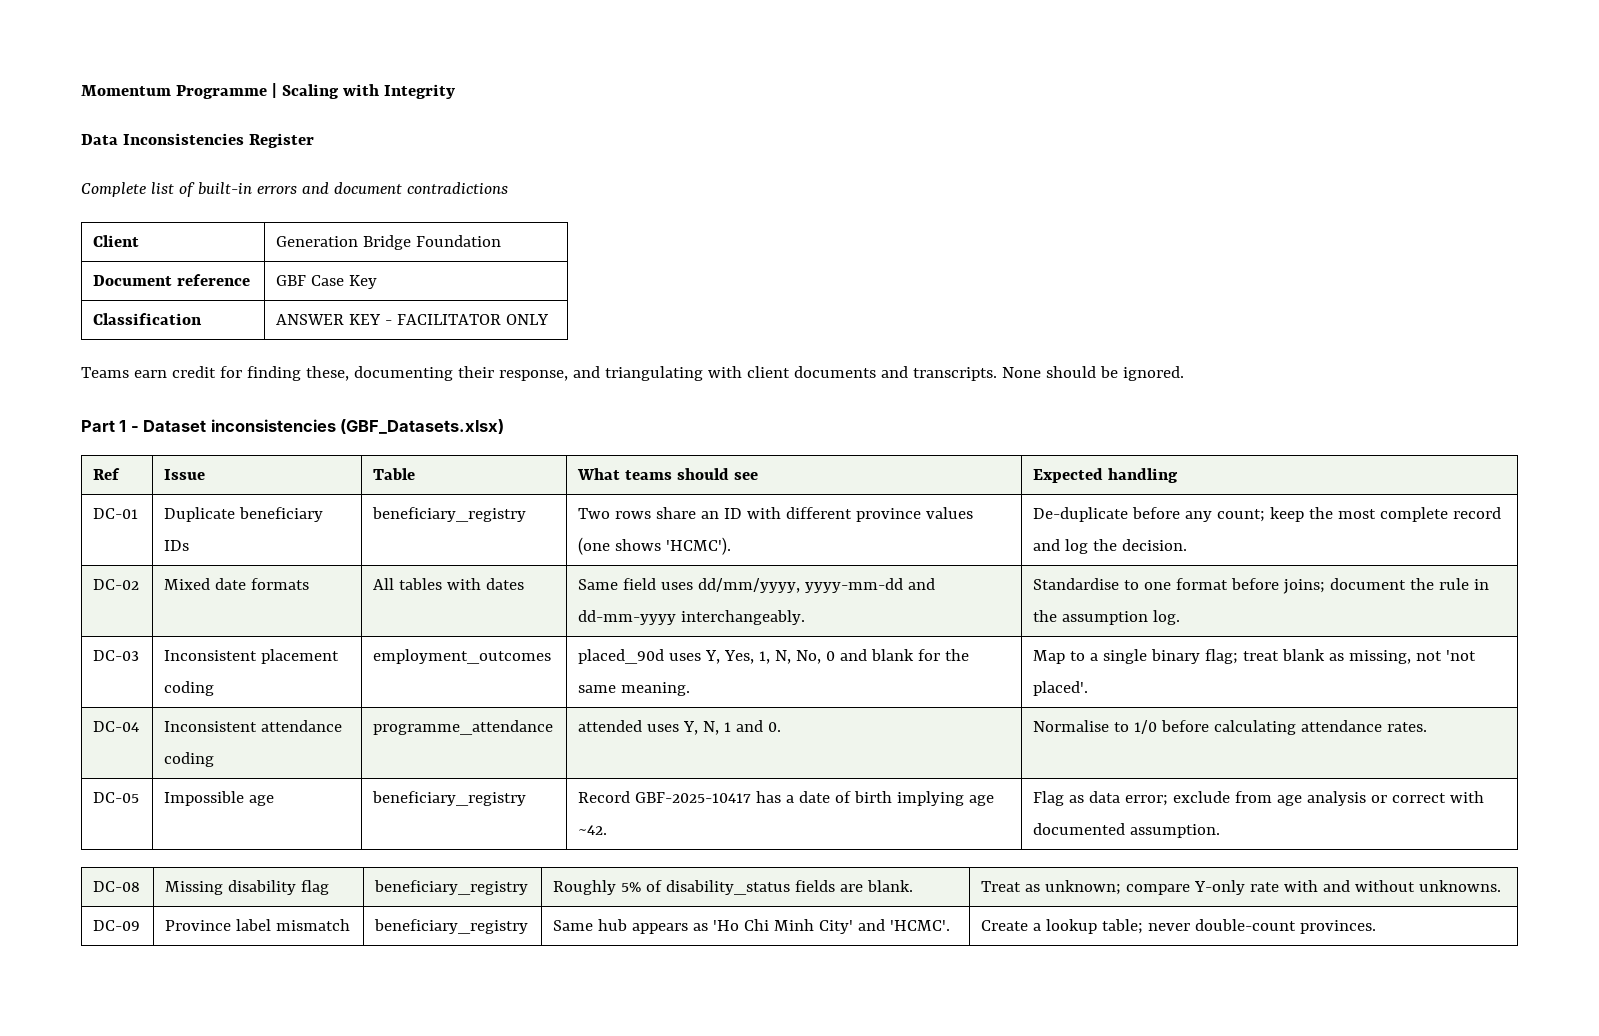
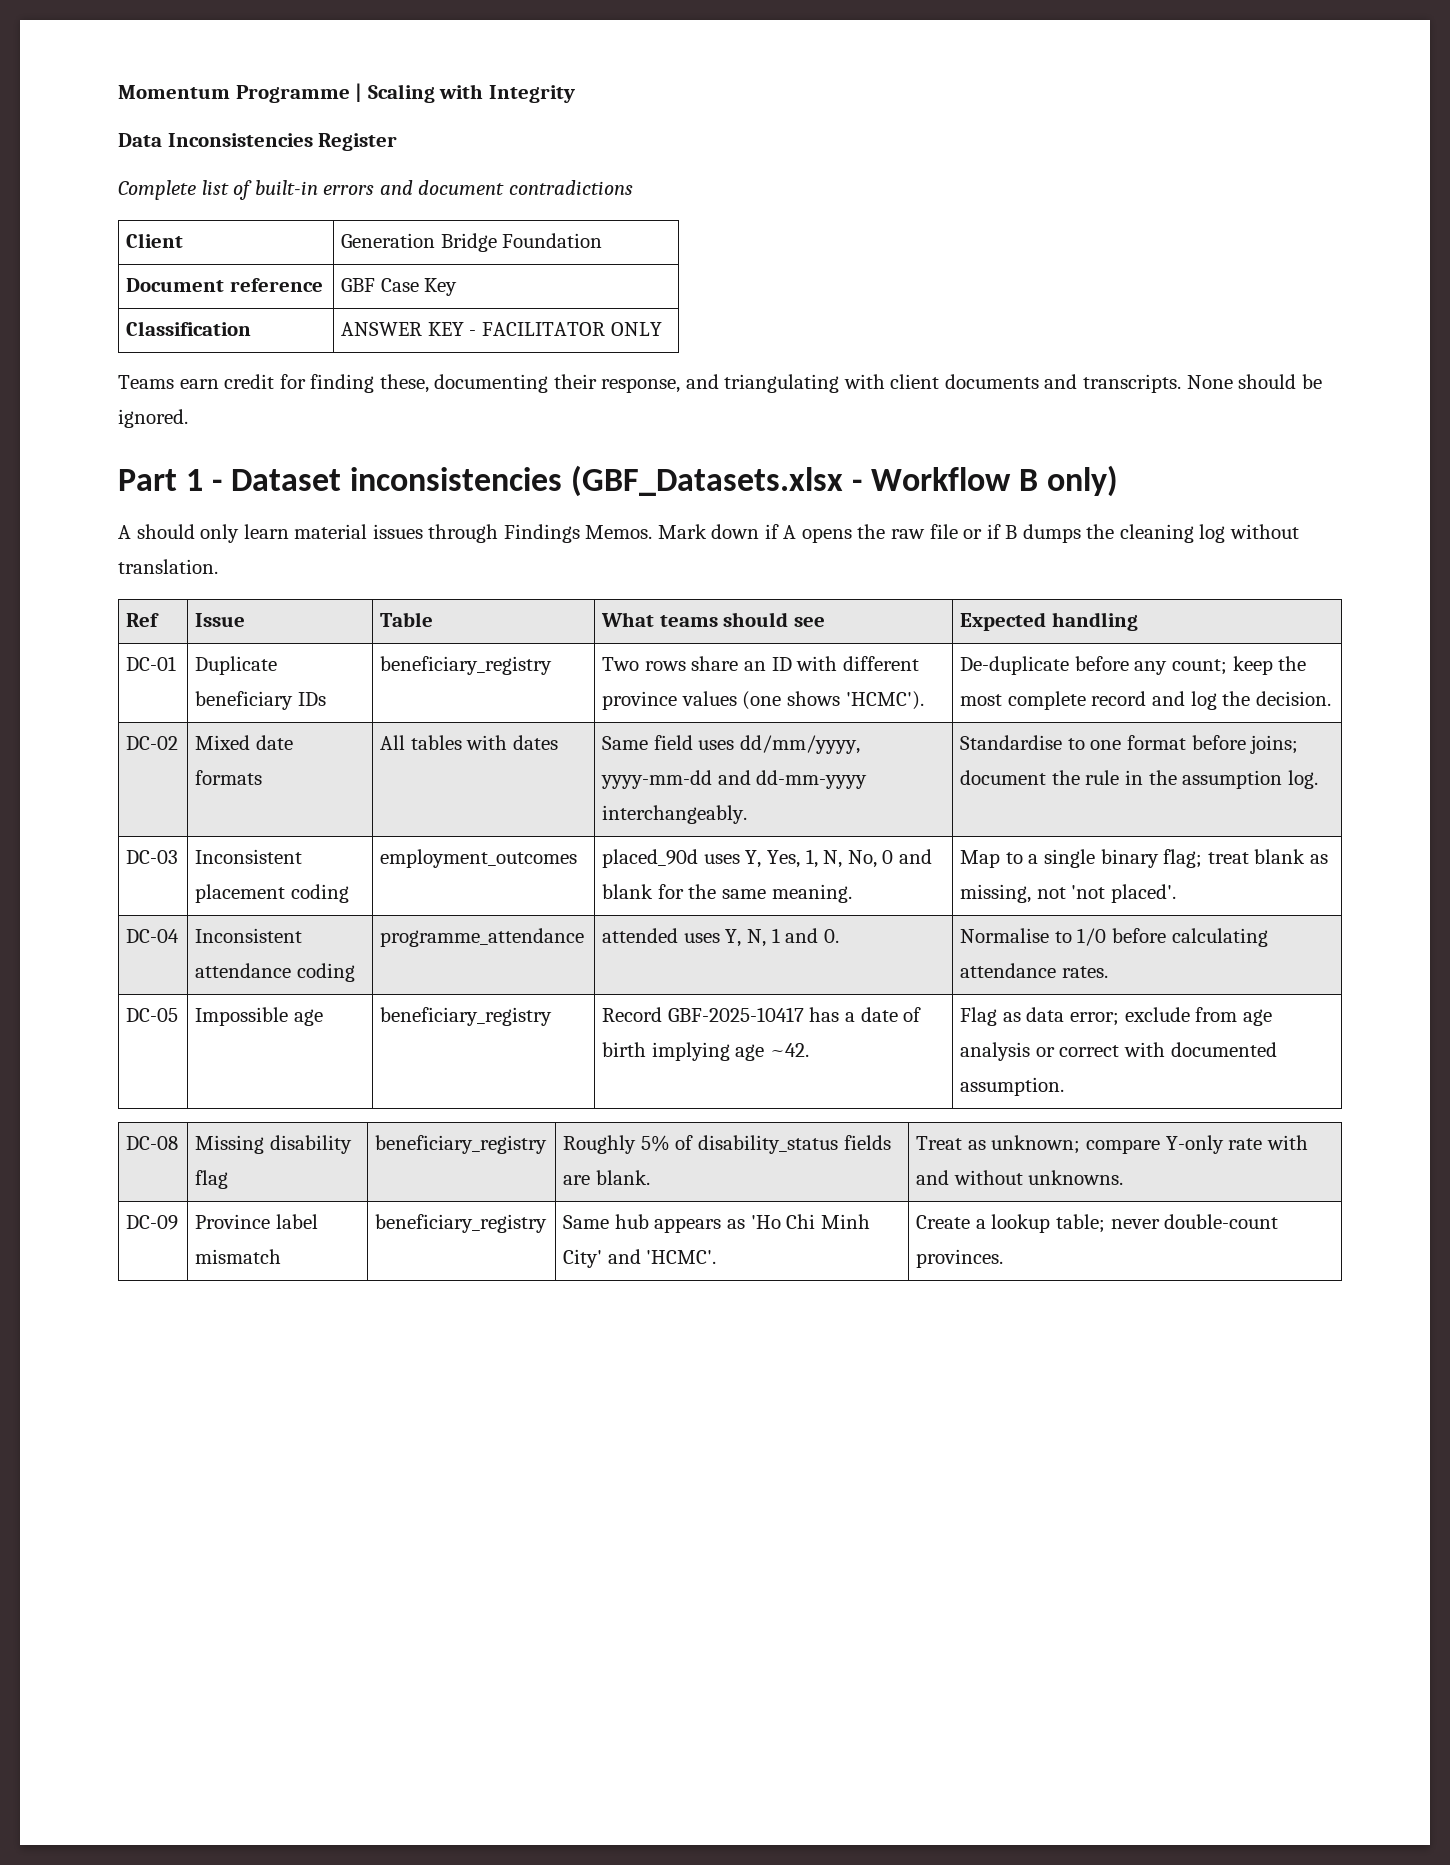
[340,419,505,434] (GBF_Datasets.xlsx) -> [571,465,1119,497] [118,524,1299,543] [118,559,218,574] (GBF_Datasets.xlsx - Workflow B only) // A should only learn material issues through Findings Memos. Mark down if A opens the raw file or if B dumps the cleaning log without translation.

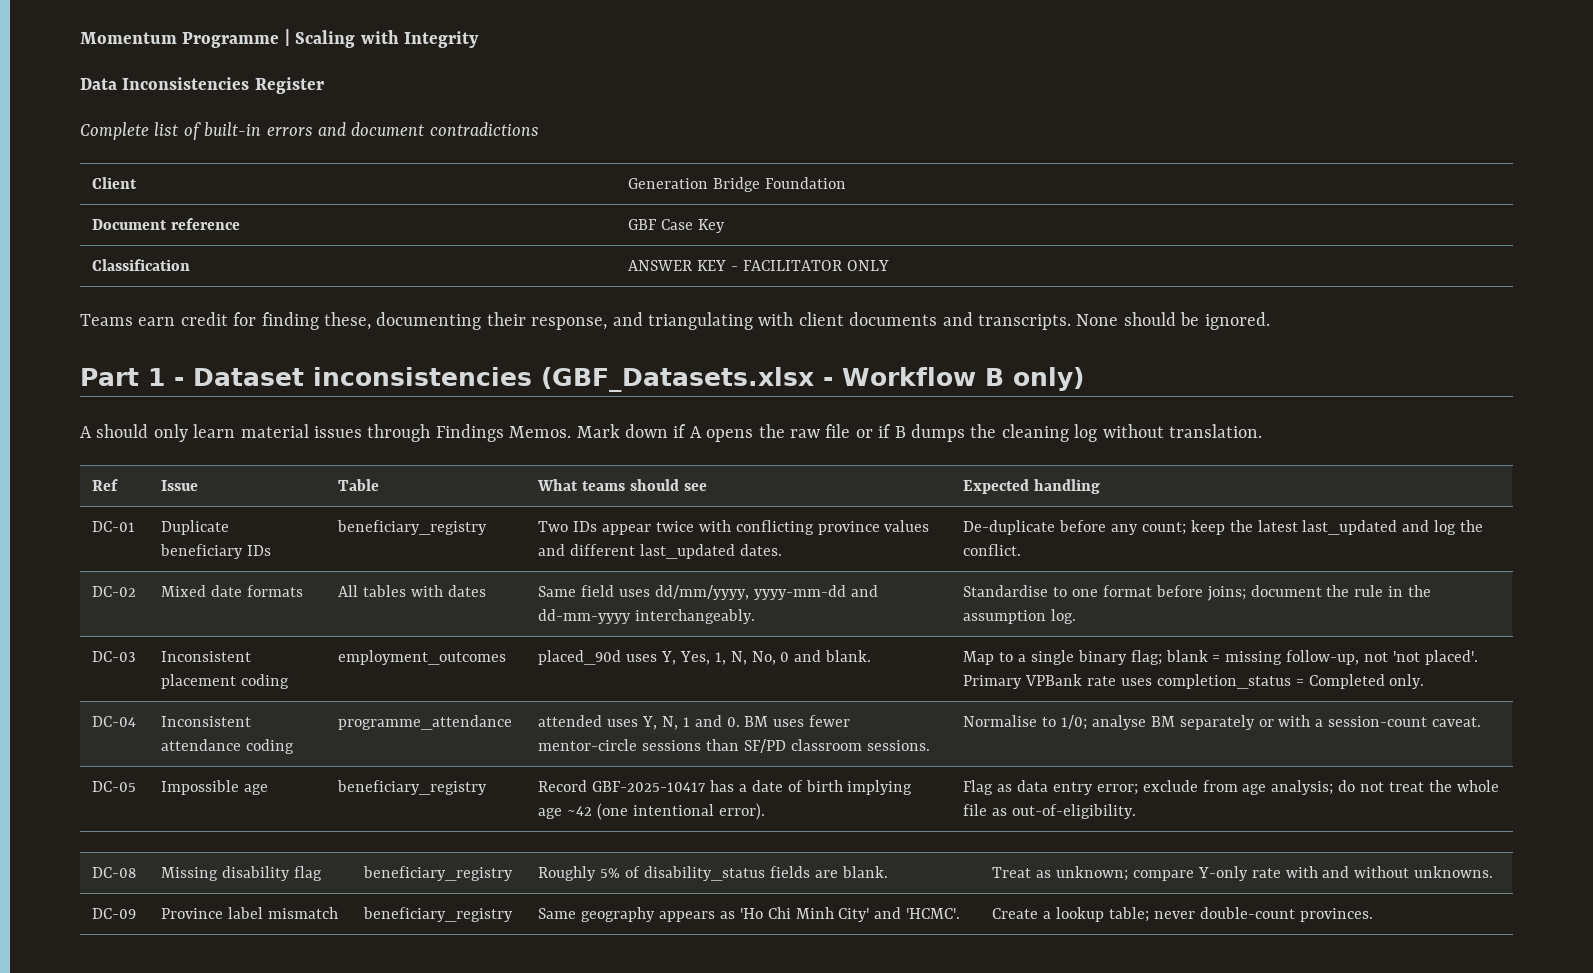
[644,656,919,671] [602,691,924,710] rows share an ID with different province values (one shows 'HCMC'). -> [573,520,930,535] [538,544,783,559] IDs appear twice with conflicting province values and different last_updated dates.
[960,691,1147,710] most complete record -> [1257,520,1398,535] latest last_updated
[1255,691,1331,706] decision. -> [963,544,1022,556] conflict.
[602,884,852,903] blank for the same meaning. -> [825,650,872,662] blank.
[1207,849,1328,864] [960,884,1032,903] treat blank as missing, -> [1165,650,1360,665] blank = missing follow-up,
(1177, 893) none -> [963,674,1425,689] Primary VPBank rate uses completion_status = Completed only.
[960,928,1268,947] [960,963,1108,978] | Normalise to 1/0 before calculating attendance rates. -> [744,715,851,727] [538,739,930,753] [963,715,1482,730] BM uses fewer mentor-circle sessions than SF/PD classroom sessions. | Normalise to 1/0; analyse BM separately or with a session-count caveat.
[770,1043,810,1057] ~42. -> [567,803,765,820] ~42 (one intentional error).
(1065, 1014) none -> [1053,782,1094,795] entry
[960,1042,1277,1061] [960,1077,1065,1096] analysis or correct with documented assumption. -> [1271,780,1499,795] [963,804,1137,819] analysis; do not treat the whole file as out-of-eligibility.
[614,1214,649,1229] hub -> [581,907,656,922] geography

